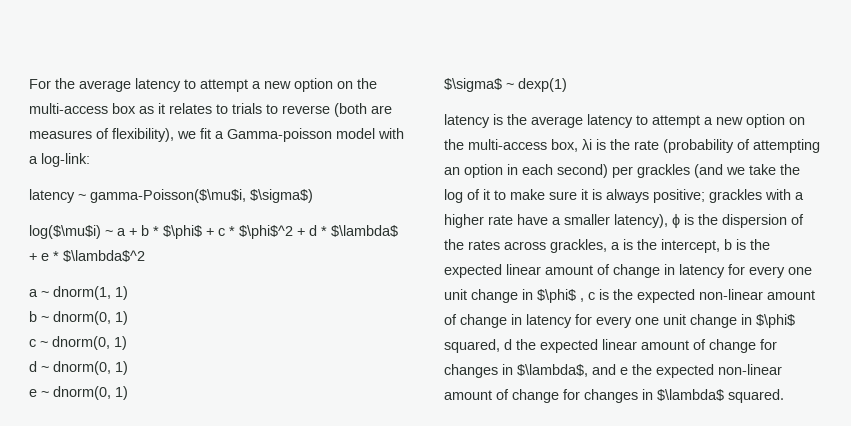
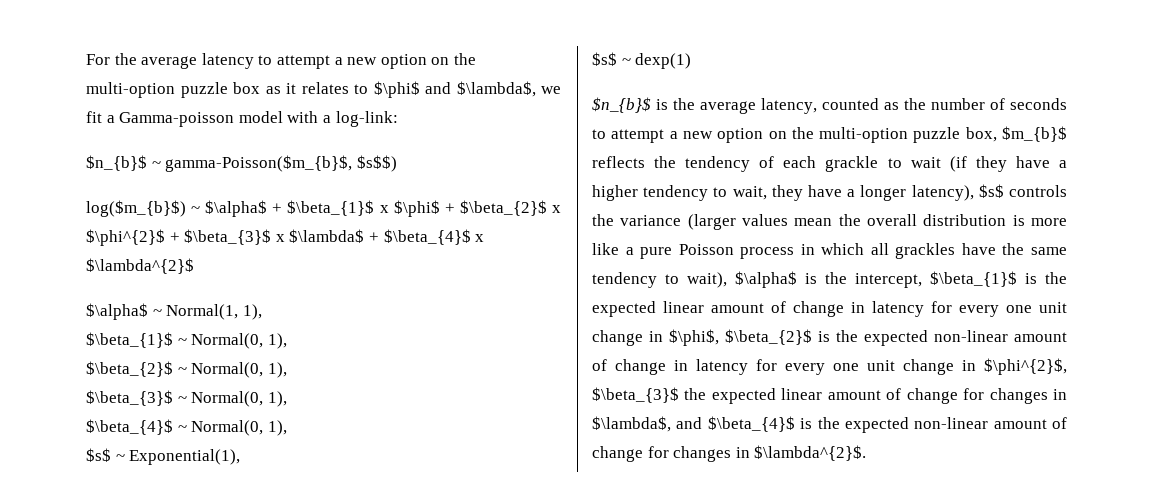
[29,103,108,114] multi-access -> [86,82,228,98] multi-option puzzle
[232,103,392,117] [29,128,174,142] trials to reverse (both are measures of flexibility), -> [373,81,536,98] $\phi$ and $\lambda$,
[29,189,313,203] [29,225,398,239] [29,250,145,262] [29,286,128,300] [29,311,128,325] [29,336,127,350] [29,361,128,375] [29,386,128,400] [444,78,502,92] latency ~ gamma-Poisson($\mu$i, $\sigma$) // log($\mu$i) ~ a + b * $\phi$ + c * $\phi$^2 + d * $\lambda$ + e * $\lambda$^2 // a ~ dnorm(1, 1) // b ~ dnorm(0, 1) // c ~ dnorm(0, 1) // d ~ dnorm(0, 1) // e ~ dnorm(0, 1) // $\sigma$ -> [86,155,397,172] [86,200,561,217] [86,229,485,246] [86,258,194,274] [86,303,262,320] [86,332,287,349] [86,361,287,378] [86,390,287,407] [86,419,287,436] [86,448,241,465] [592,52,617,66] $n_{b}$ ~ gamma-Poisson($m_{b}$, $s$$) // log($m_{b}$) ~ $\alpha$ + $\beta_{1}$ x $\phi$ + $\beta_{2}$ x $\phi^{2}$ + $\beta_{3}$ x $\lambda$ + $\beta_{4}$ x $\lambda^{2}$ // $\alpha$ ~ Normal(1, 1), // $\beta_{1}$ ~ Normal(0, 1), // $\beta_{2}$ ~ Normal(0, 1), // $\beta_{3}$ ~ Normal(0, 1), // $\beta_{4}$ ~ Normal(0, 1), // $s$ ~ Exponential(1), // $s$
[444,114,490,128] latency -> [592,97,651,113] $n_{b}$
[587,114,805,128] [444,139,820,153] [444,164,800,178] [444,189,804,203] [444,214,804,228] [444,239,620,253] latency to attempt a new option on the multi-access box, λi is the rate (probability of attempting an option in each second) per grackles (and we take the log of it to make sure it is always positive; grackles with a higher rate have a smaller latency), ϕ is the dispersion of the rates across grackles, a -> [761,98,1067,114] [592,126,1067,143] [592,156,1067,172] [592,184,1067,201] [592,214,1067,230] [592,243,1067,259] [592,271,797,288] latency, counted as the number of seconds to attempt a new option on the multi-option puzzle box, $m_{b}$ reflects the tendency of each grackle to wait (if they have a higher tendency to wait, they have a longer latency), $s$ controls the variance (larger values mean the overall distribution is more like a pure Poisson process in which all grackles have the same tendency to wait), $\alpha$
[724,239,732,250] b -> [930,271,1017,287] $\beta_{1}$
[537,289,595,303] $\phi$ , c -> [669,329,812,346] $\phi$, $\beta_{2}$
[756,314,795,328] [444,339,512,353] $\phi$ squared, d -> [984,358,1067,375] [592,387,679,403] $\phi^{2}$, $\beta_{3}$
[620,367,628,375] e -> [707,416,813,432] $\beta_{4}$ is
[657,389,784,403] $\lambda$ squared. -> [754,445,867,461] $\lambda^{2}$.

